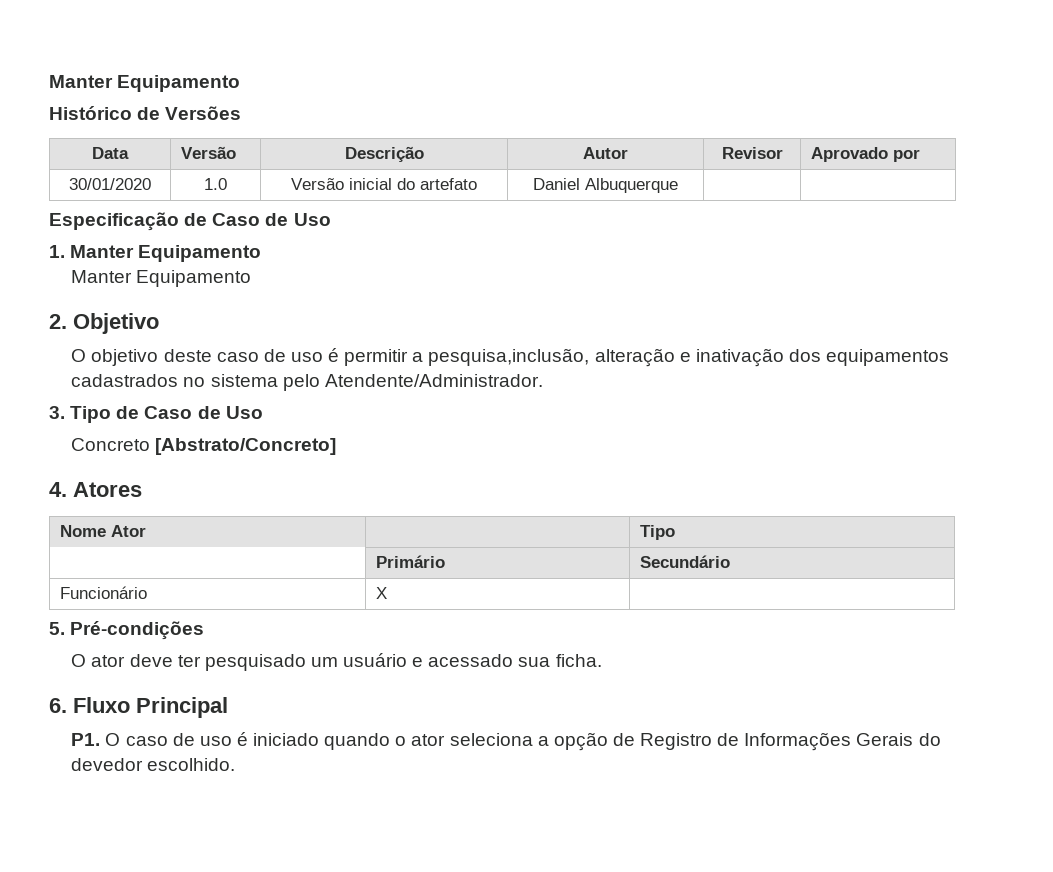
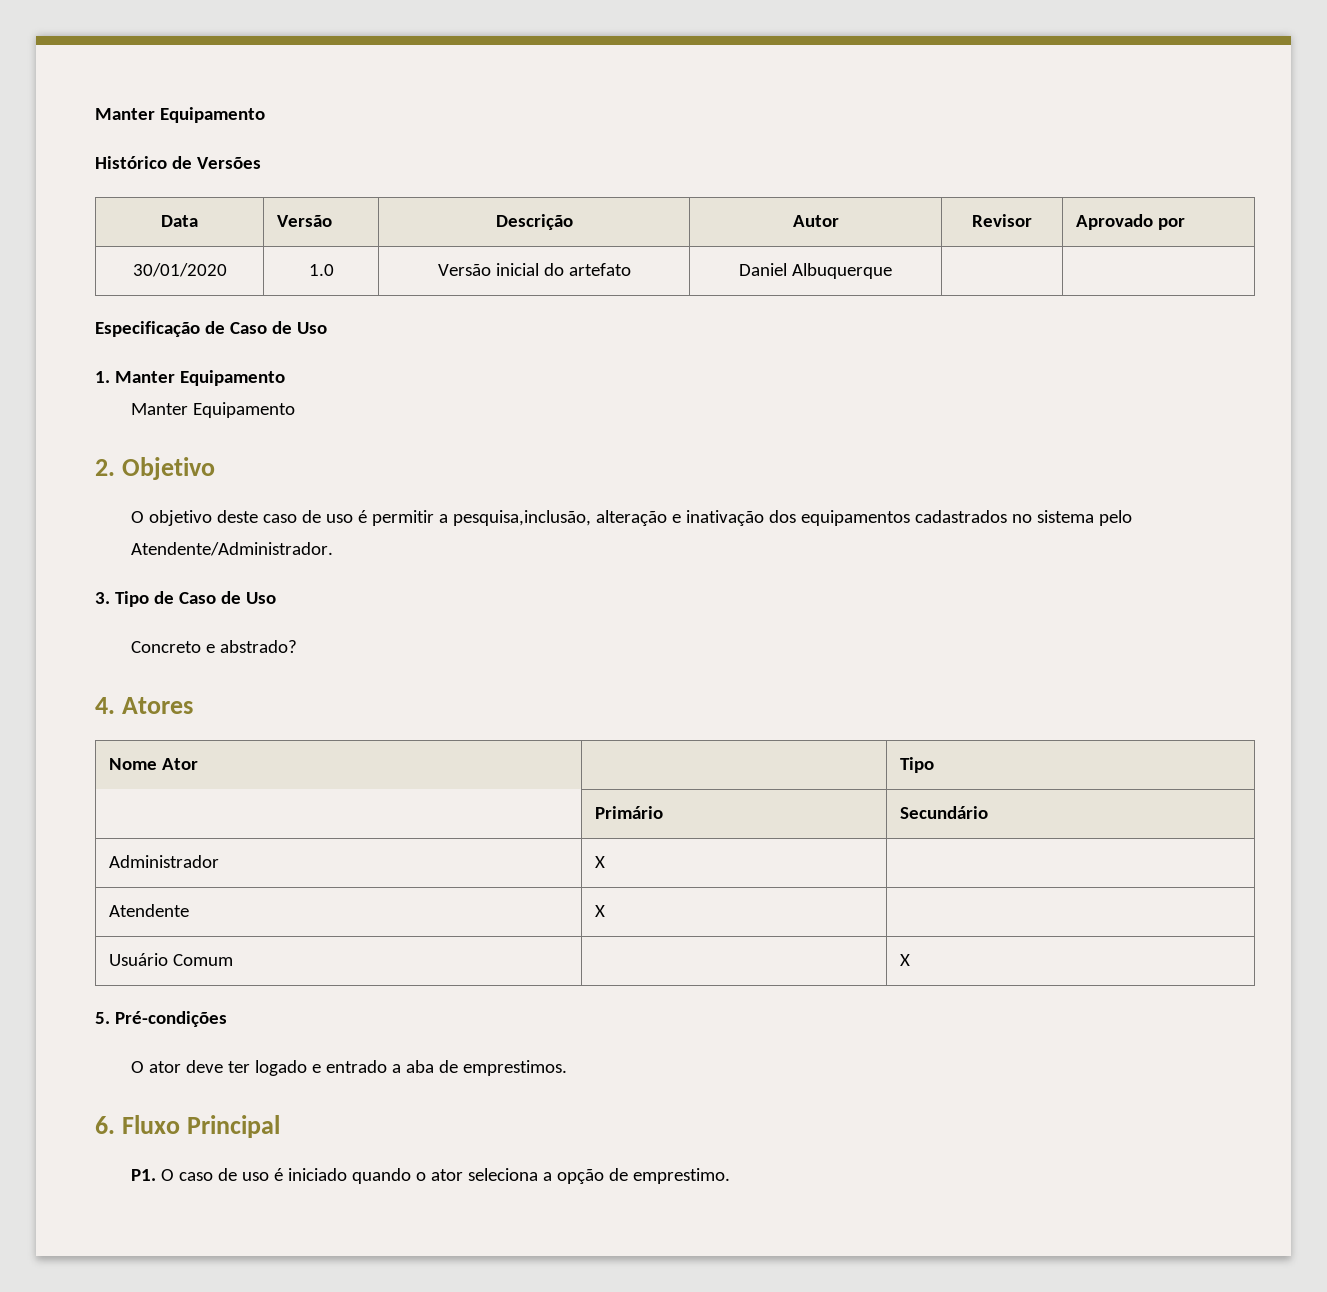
[155,438,337,455] [Abstrato/Concreto] -> [206,640,297,653] e abstrado?
[59,586,147,599] [375,587,387,599] Funcionário | X | -> [108,855,219,868] [594,856,605,868] [108,904,189,917] [594,905,605,917] [108,953,233,966] [899,954,910,966] Administrador | X | // Atendente | X | // Usuário Comum | | X
[204,653,602,671] pesquisado um usuário e acessado sua ficha. -> [254,1060,567,1076] logado e entrado a aba de emprestimos.
[640,732,941,751] [71,758,236,771] Registro de Informações Gerais do devedor escolhido. -> [632,1168,730,1184] emprestimo.

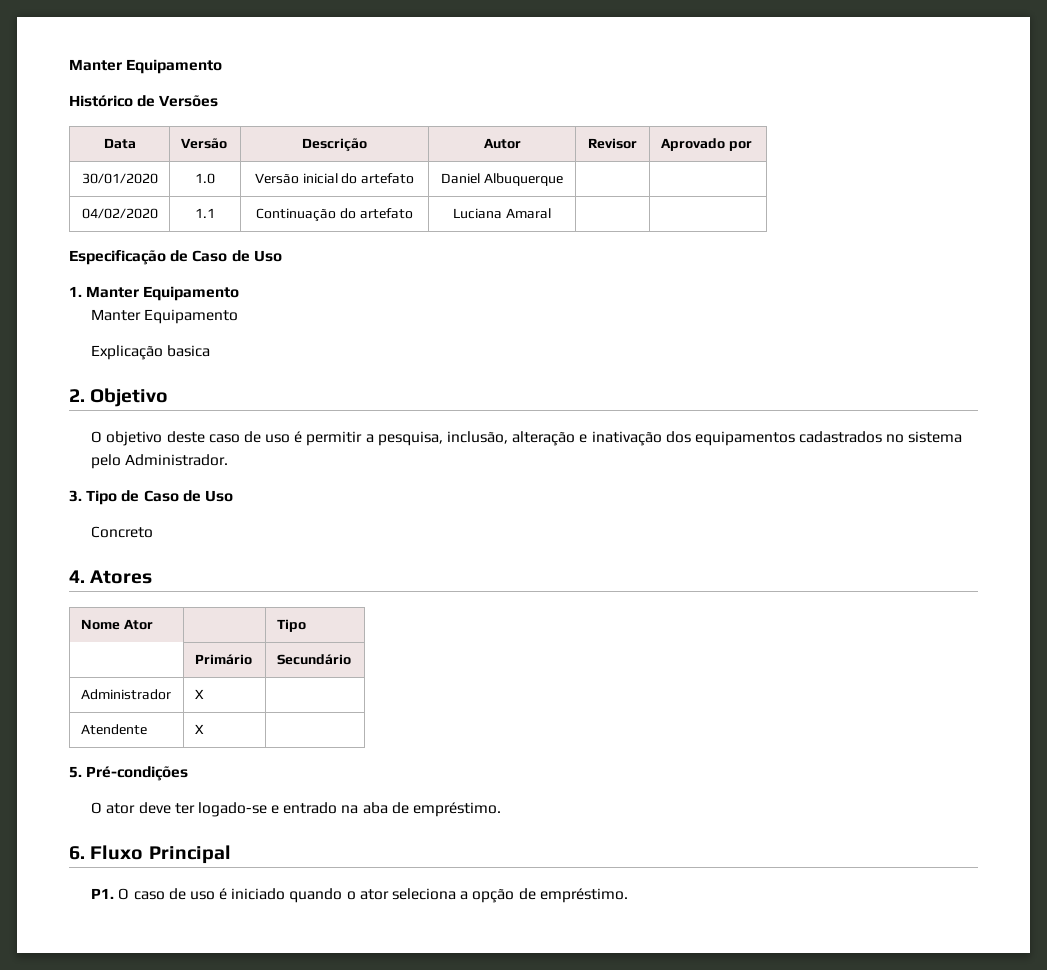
(892, 271) none -> [81,208,158,219] [195,208,215,218] [256,208,413,222] [453,208,551,219] // 04/02/2020 | 1.1 | Continuação do artefato | Luciana Amaral | |
(296, 410) none -> [91,345,211,360] // Explicação basica
[452,510,591,526] pesquisa,inclusão, -> [377,431,509,446] pesquisa, inclusão,
[131,542,334,556] Atendente/Administrador. -> [125,454,229,466] Administrador.
[206,640,297,653] e abstrado? -> (154, 532) none
[108,953,233,966] [899,954,910,966] // Usuário Comum | | X -> (204, 729) none
[254,1060,307,1076] logado -> [197,802,267,817] logado-se
[391,1064,401,1073] a -> [341,805,359,814] na
[462,1060,567,1076] emprestimos. -> [413,802,502,817] empréstimo.
[632,1168,730,1184] emprestimo. -> [539,888,628,903] empréstimo.

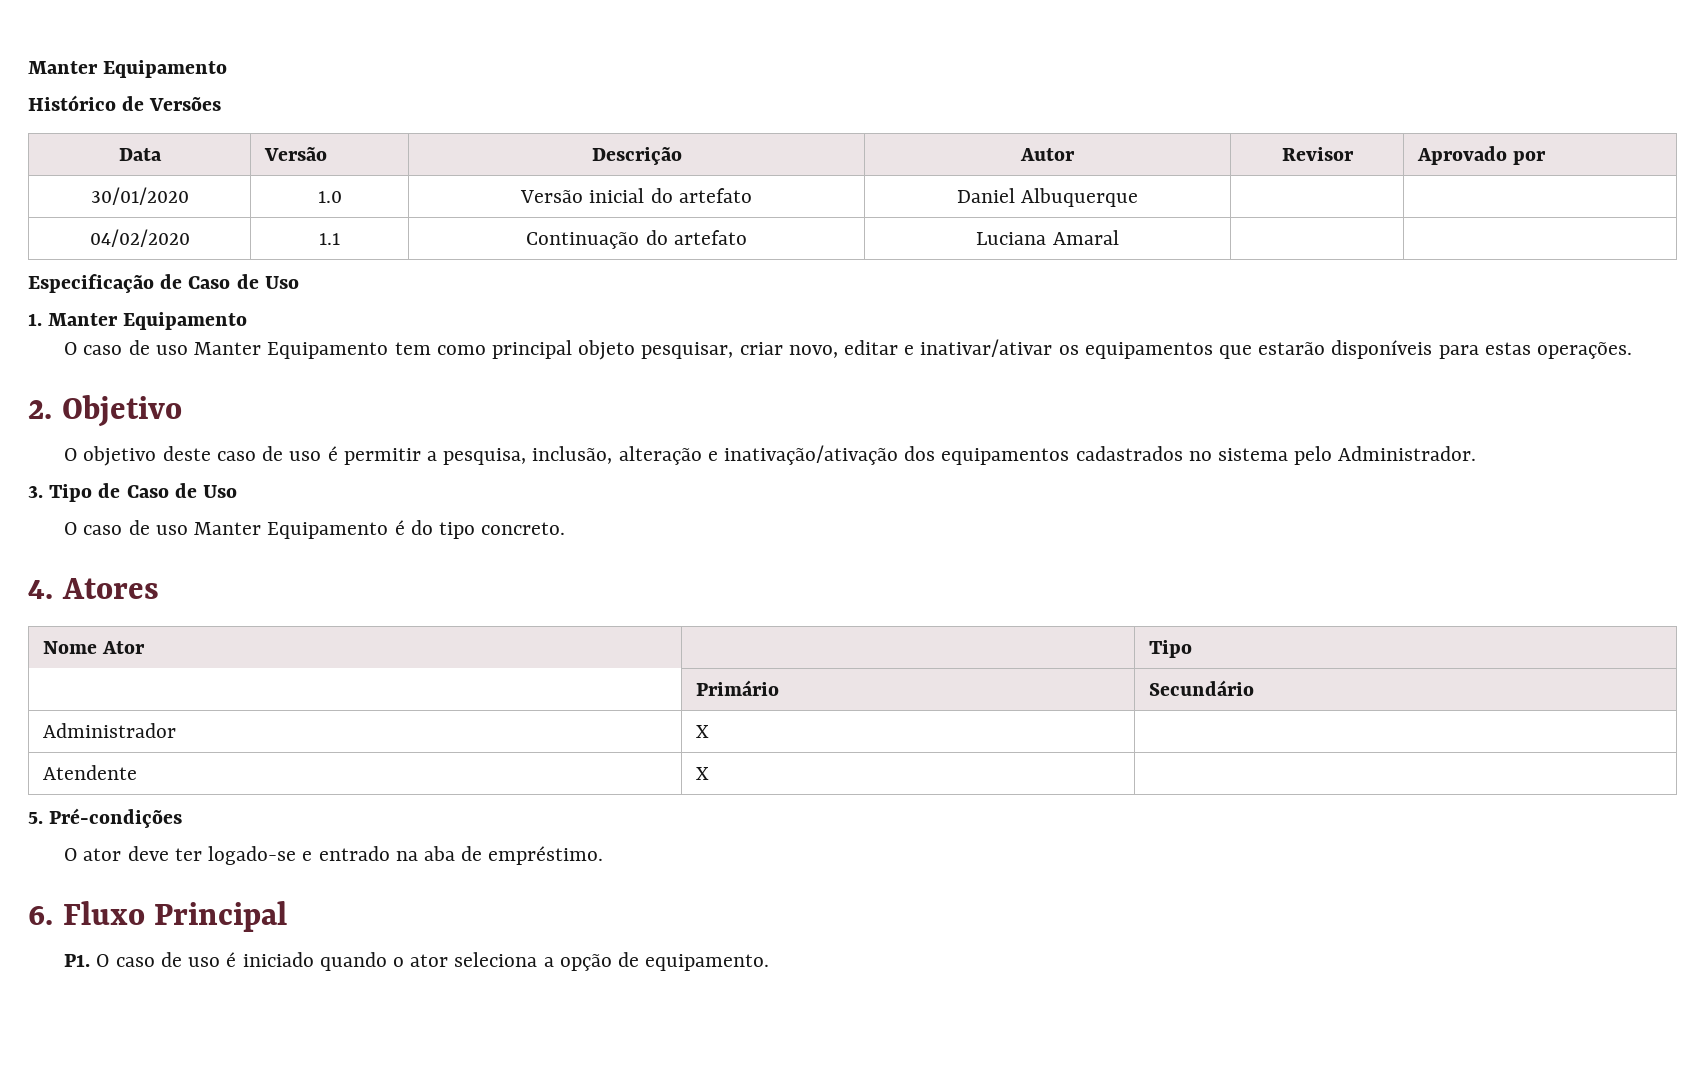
[91,309,239,324] [91,345,211,360] Manter Equipamento // Explicação basica -> [64,339,1633,360] O caso de uso Manter Equipamento tem como principal objeto pesquisar, criar novo, editar e inativar/ativar os equipamentos que estarão disponíveis para estas operações.
[591,431,662,446] inativação -> [723,445,898,465] inativação/ativação
[91,526,154,538] Concreto -> [64,520,566,539] O caso de uso Manter Equipamento é do tipo concreto.
[539,888,628,903] empréstimo. -> [645,954,770,971] equipamento.

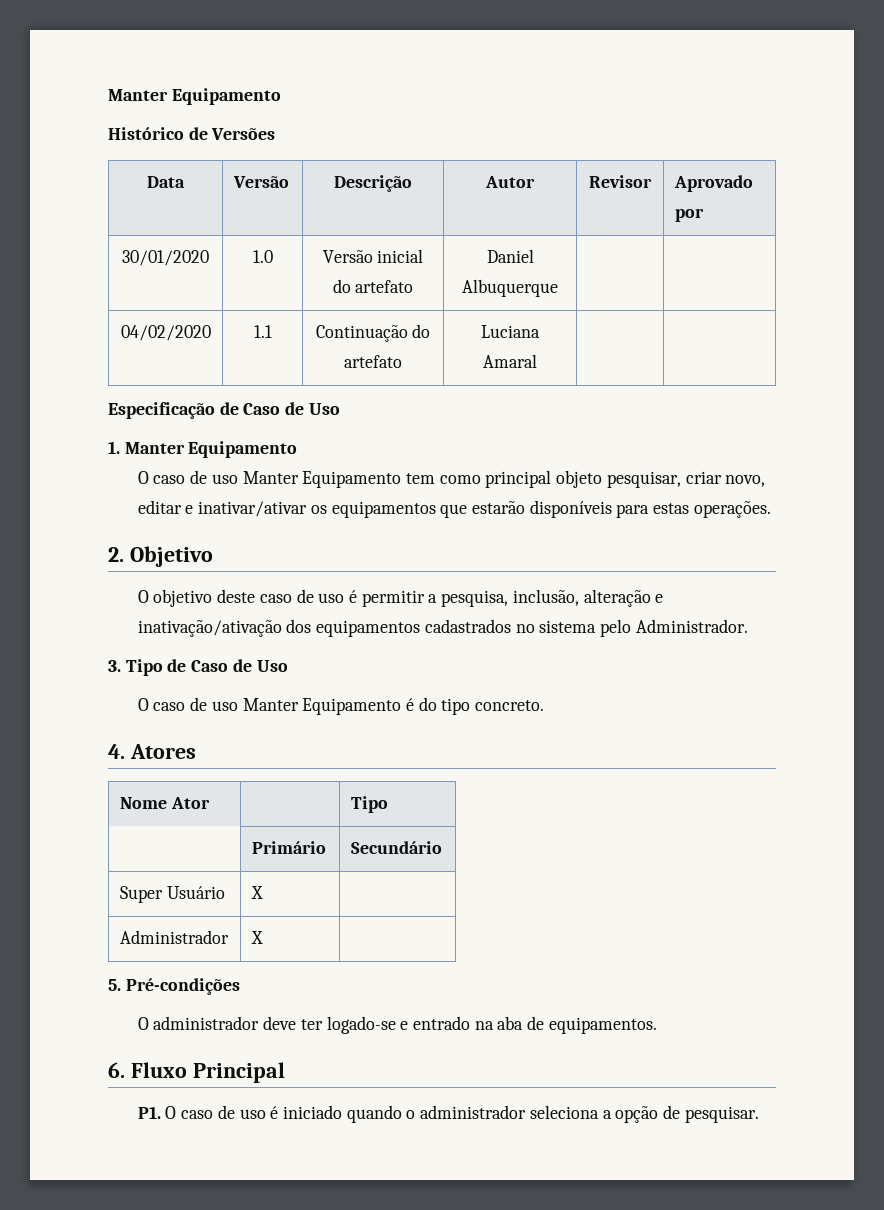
[42,723,176,738] [695,725,709,738] [42,765,137,780] Administrador | X | // Atendente -> [119,886,225,903] [250,886,263,899] [119,930,229,944] Super Usuário | X | // Administrador
[83,848,122,861] ator -> [153,1016,260,1030] administrador
[488,846,604,865] empréstimo. -> [548,1017,657,1034] equipamentos.
[410,954,449,967] ator -> [420,1105,527,1119] administrador
[645,954,770,971] equipamento. -> [684,1106,759,1123] pesquisar.

